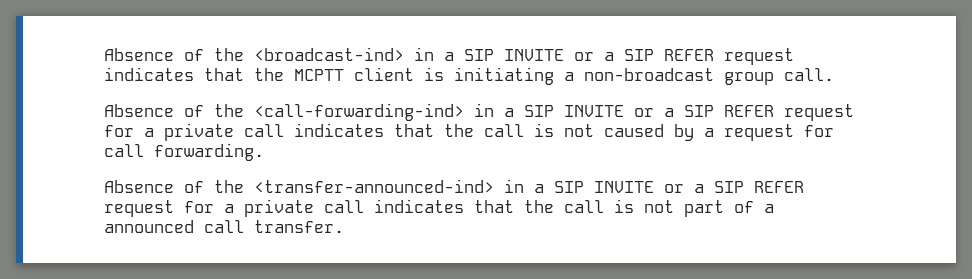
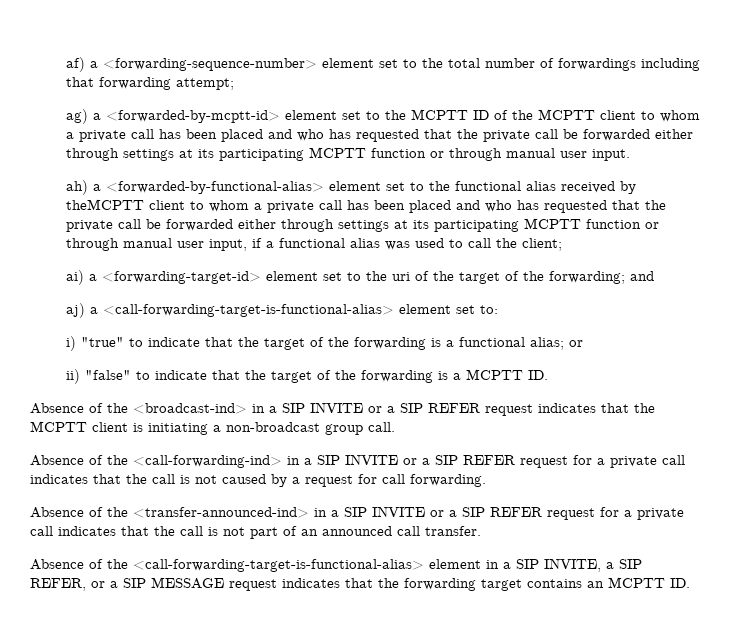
(104, 54) none -> [65,57,700,72] [65,77,234,90] [65,109,700,124] [65,129,693,142] [65,147,630,161] [65,180,636,195] [65,199,666,213] [65,218,659,232] [65,238,562,251] [65,270,654,285] [65,303,498,318] [65,336,583,351] [65,369,548,384] af) a <forwarding-sequence-number> element set to the total number of forwardings including that forwarding attempt; // ag) a <forwarded-by-mcptt-id> element set to the MCPTT ID of the MCPTT client to whom a private call has been placed and who has requested that the private call be forwarded either through settings at its participating MCPTT function or through manual user input. // ah) a <forwarded-by-functional-alias> element set to the functional alias received by theMCPTT client to whom a private call has been placed and who has requested that the private call be forwarded either through settings at its participating MCPTT function or through manual user input, if a functional alias was used to call the client; // ai) a <forwarding-target-id> element set to the uri of the target of the forwarding; and // aj) a <call-forwarding-target-is-functional-alias> element set to: // i) "true" to indicate that the target of the forwarding is a functional alias; or // ii) "false" to indicate that the target of the forwarding is a MCPTT ID. //
[764,204,774,213] a -> [301,529,318,536] an
(344, 226) none -> [30,558,642,572] [30,577,690,591] // Absence of the <call-forwarding-target-is-functional-alias> element in a SIP INVITE, a SIP REFER, or a SIP MESSAGE request indicates that the forwarding target contains an MCPTT ID.

